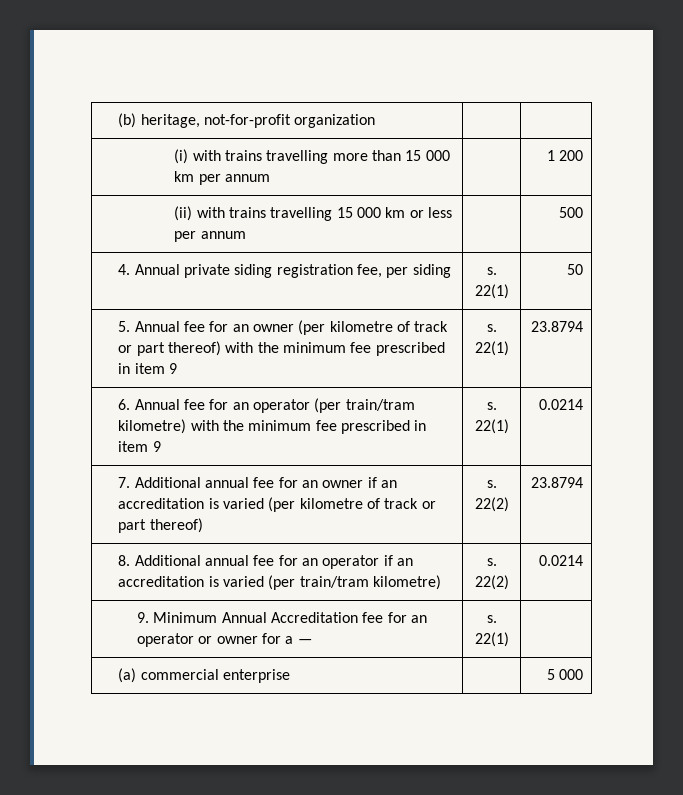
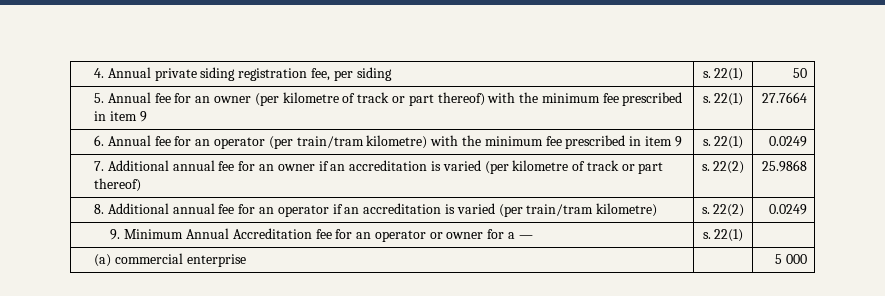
[118,113,376,128] [174,149,450,164] [174,171,271,185] [546,150,584,161] [174,206,452,221] [174,231,246,242] [559,207,584,218] (b) heritage, not-for-profit organization | | // (i) with trains travelling more than 15 000 km per annum | | 1 200 // (ii) with trains travelling 15 000 km or less per annum | | 500 // -> (94, 73) none
[531,321,584,332] 23.8794 -> [762,92,808,103] 27.7664
[539,399,584,410] 0.0214 -> [769,136,808,147] 0.0249
[531,477,584,488] 23.8794 -> [762,160,808,172] 25.9868
[539,555,584,566] 0.0214 -> [769,204,808,215] 0.0249

